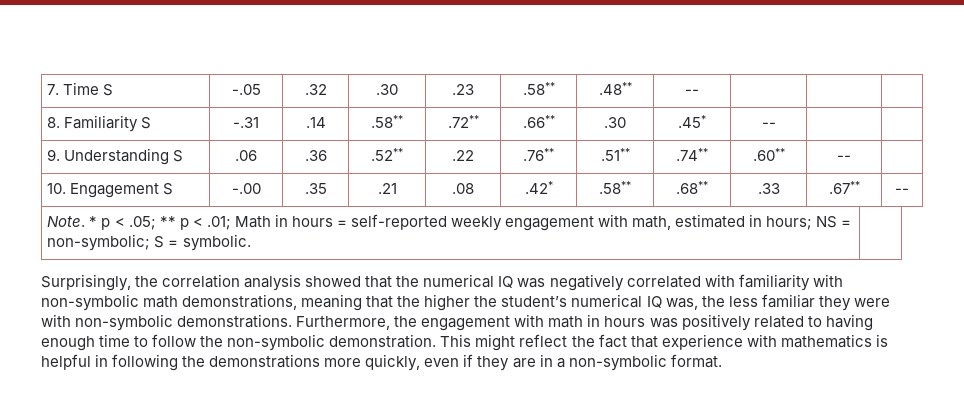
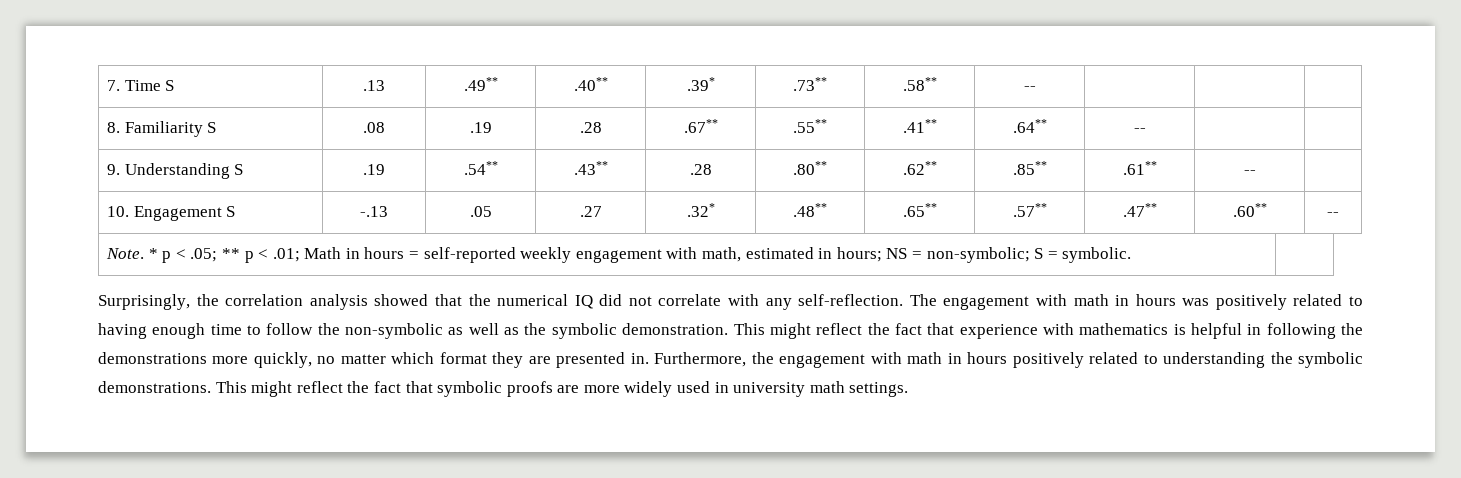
[231,84,261,95] [304,84,327,95] [376,84,398,95] [452,84,474,95] [522,82,555,95] [598,82,632,95] -.05 | .32 | .30 | .23 | .58** | .48** -> [363,80,385,91] [463,77,498,91] [573,77,608,91] [686,77,715,91] [793,77,827,91] [902,77,937,91] .13 | .49** | .40** | .39* | .73** | .58**
[233,117,259,128] [305,117,326,128] [371,115,403,128] [447,115,479,128] [522,115,555,128] [604,117,626,128] [678,115,706,128] [761,122,776,128] [47,148,184,165] [235,150,257,161] [304,150,327,161] [371,148,403,161] [452,150,474,161] [523,148,554,161] [600,148,630,161] [676,148,708,161] [752,148,785,161] [837,155,851,161] [47,183,174,198] [231,183,261,194] [304,183,327,194] [377,183,397,194] [452,183,474,194] [524,181,553,194] [599,181,631,194] [676,181,708,194] [757,183,780,194] [828,181,860,194] -.31 | .14 | .58** | .72** | .66** | .30 | .45* | -- | | // 9. Understanding S | .06 | .36 | .52** | .22 | .76** | .51** | .74** | .60** | -- | // 10. Engagement S | -.00 | .35 | .21 | .08 | .42* | .58** | .68** | .33 | .67** -> [363,122,385,133] [469,122,492,133] [579,122,602,133] [683,119,718,133] [793,119,827,133] [902,119,937,133] [1012,119,1047,133] [1133,128,1146,133] [106,163,244,179] [363,164,385,175] [463,161,498,175] [573,161,608,175] [689,164,712,175] [793,161,827,175] [902,161,937,175] [1012,161,1047,175] [1122,161,1157,175] [1243,170,1256,175] [106,206,236,221] [360,206,388,217] [469,206,492,217] [579,206,602,217] [686,203,715,217] [793,203,827,217] [902,203,937,217] [1012,203,1047,217] [1122,203,1157,217] [1232,203,1267,217] .08 | .19 | .28 | .67** | .55** | .41** | .64** | -- | | // 9. Understanding S | .19 | .54** | .43** | .28 | .80** | .62** | .85** | .61** | -- | // 10. Engagement S | -.13 | .05 | .27 | .32* | .48** | .65** | .57** | .47** | .60**
[517,274,843,291] [41,294,890,311] [41,314,418,331] was negatively correlated with familiarity with non-symbolic math demonstrations, meaning that the higher the student’s numerical IQ was, the less familiar they were with non-symbolic demonstrations. Furthermore, the -> [599,294,937,310] did not correlate with any self-reflection. The
(326, 342) none -> [448,323,617,339] as well as the symbolic
[424,354,722,371] even if they are in a non-symbolic format. -> [317,352,1364,368] [98,381,909,397] no matter which format they are presented in. Furthermore, the engagement with math in hours positively related to understanding the symbolic demonstrations. This might reflect the fact that symbolic proofs are more widely used in university math settings.

